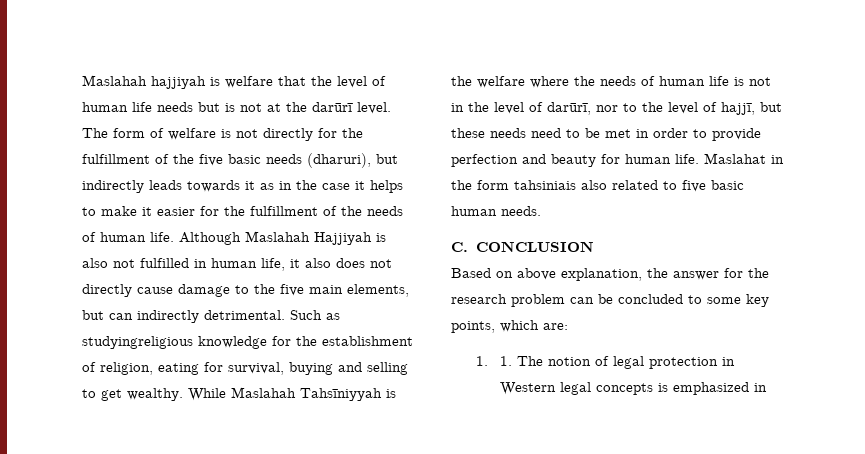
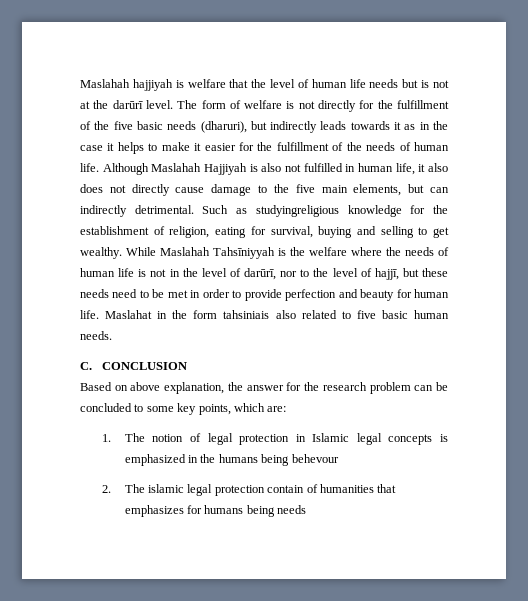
[500,356,513,366] 1. -> (112, 438) none
[500,382,557,395] Western -> [312,433,350,442] Islamic
(768, 387) none -> [200,454,339,466] [102,484,397,496] [124,505,307,517] the humans being behevour // 2. The islamic legal protection contain of humanities that emphasizes for humans being needs

